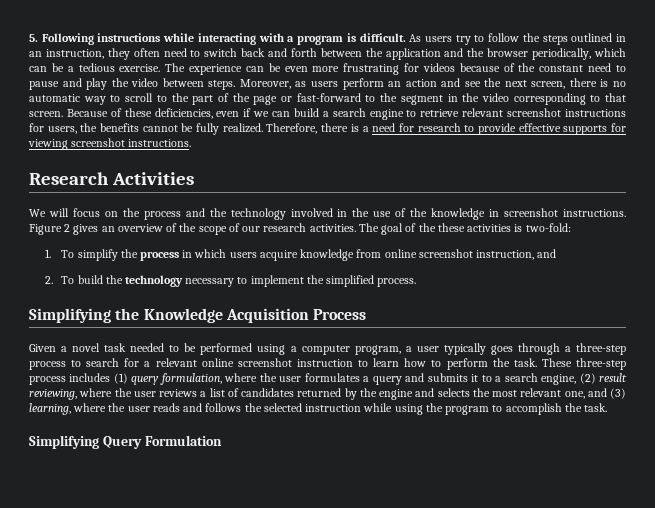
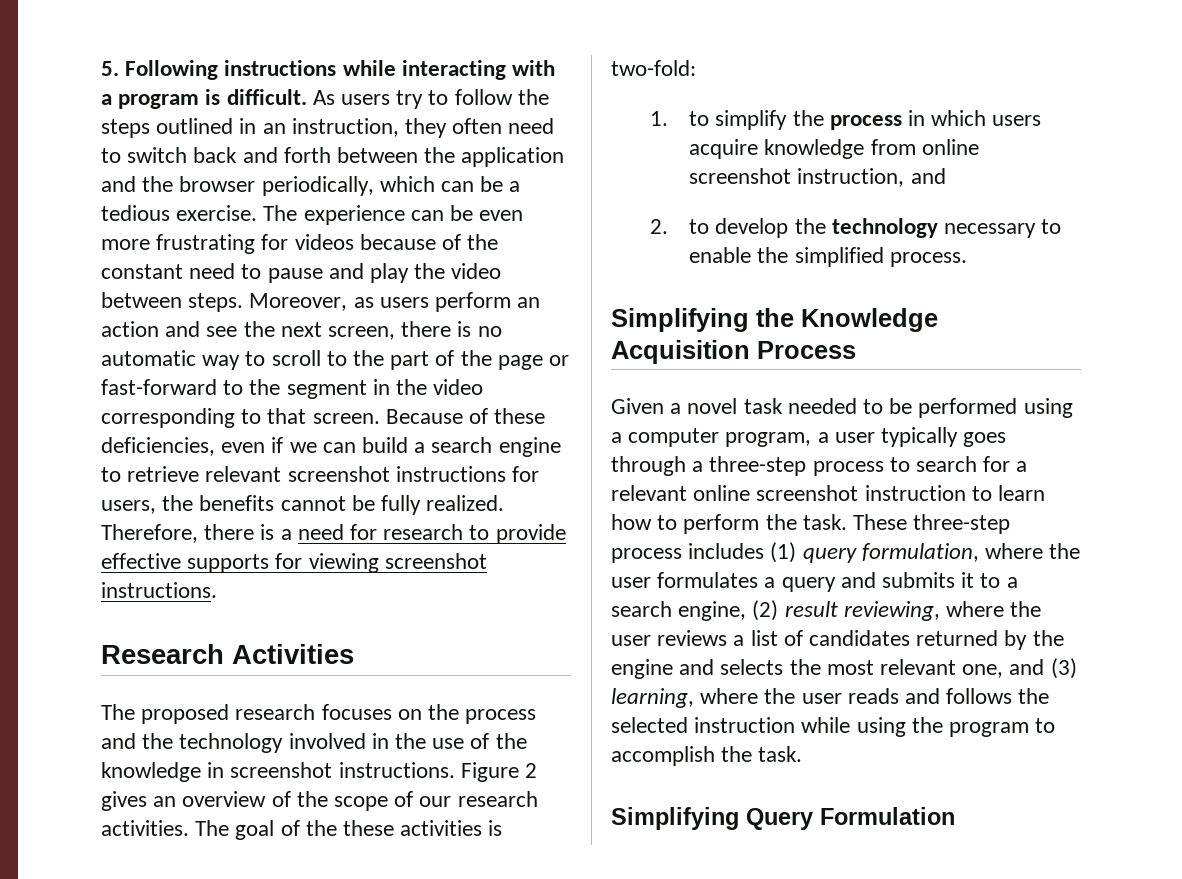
[29,208,100,217] We will focus -> [101,704,392,724] The proposed research focuses
[61,250,75,258] To -> [689,111,710,126] to
[61,275,103,284] To build -> [689,218,789,238] to develop
[250,275,304,287] implement -> [689,247,752,263] enable

